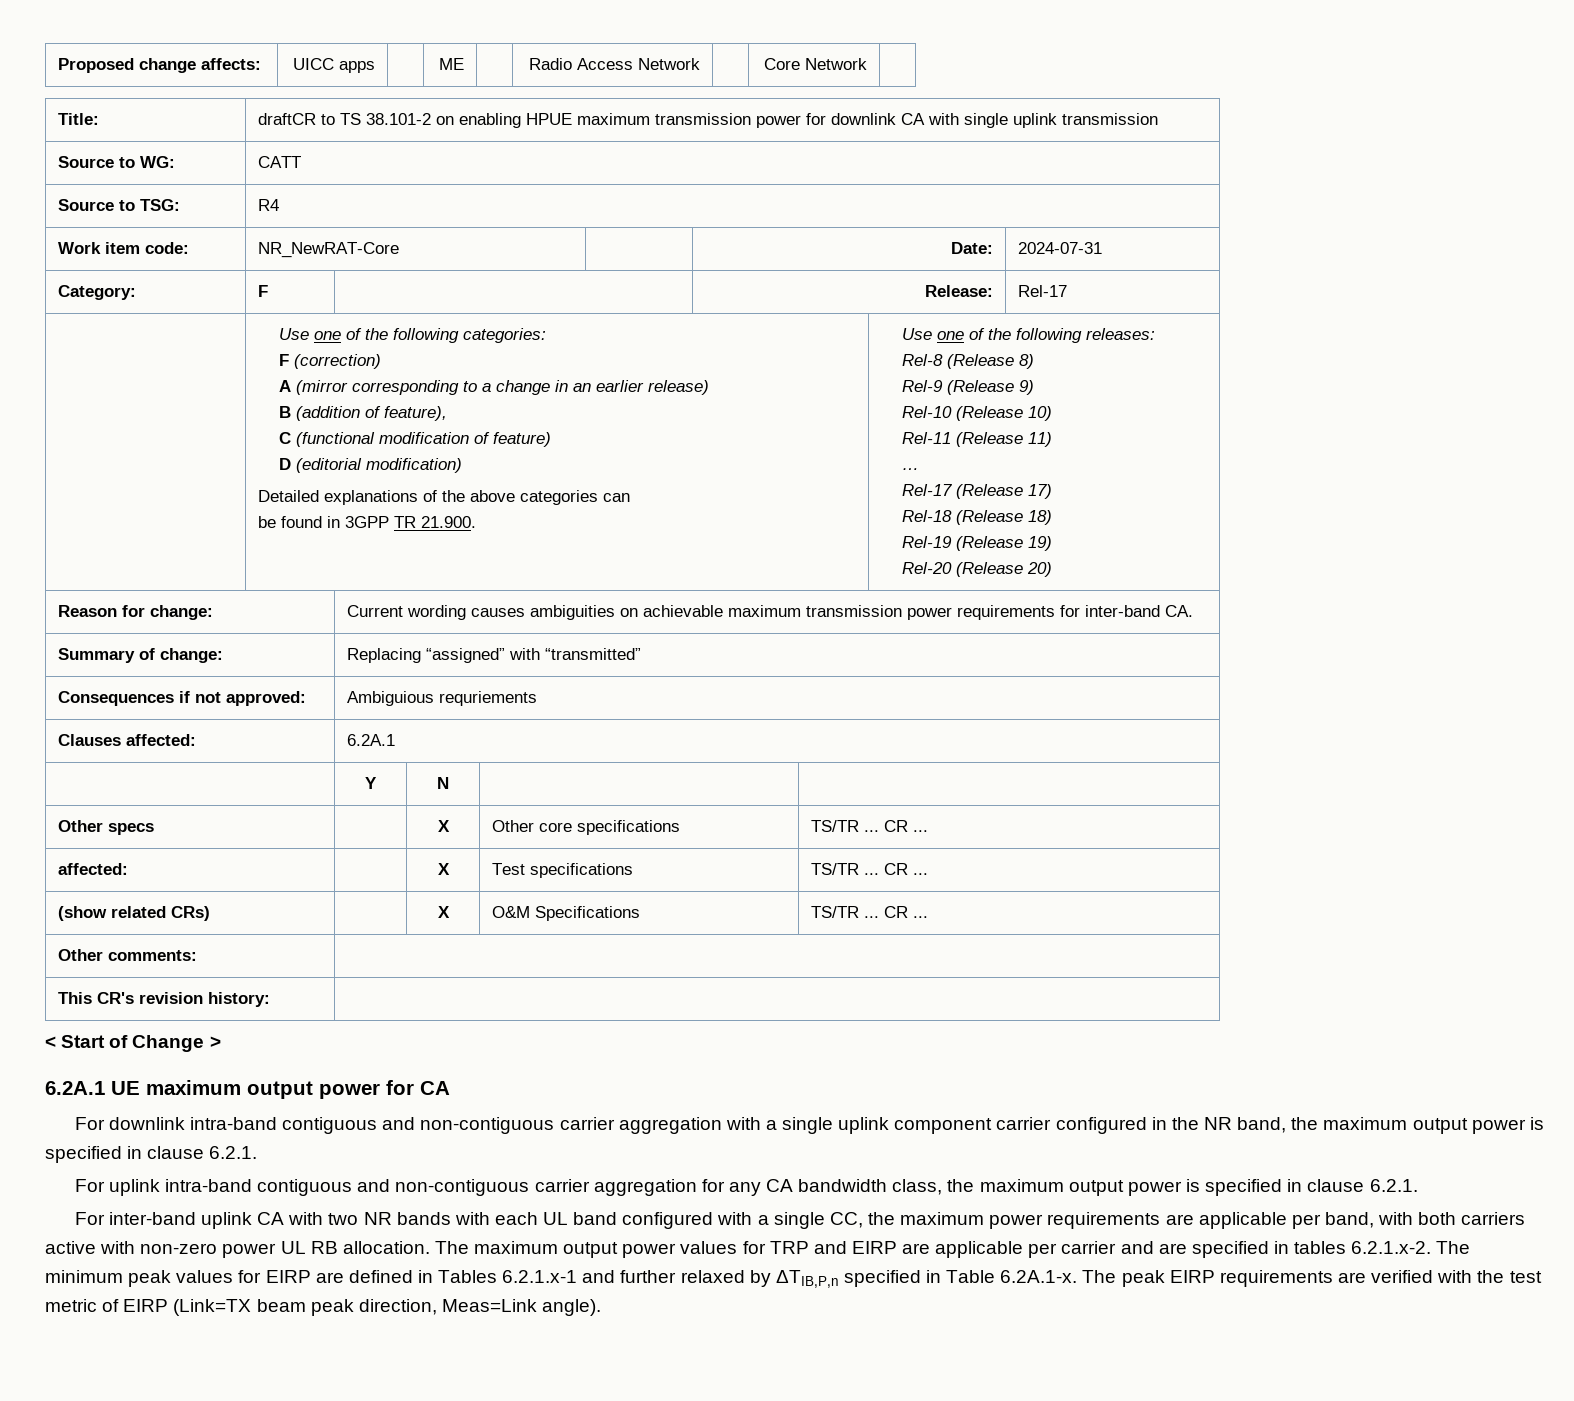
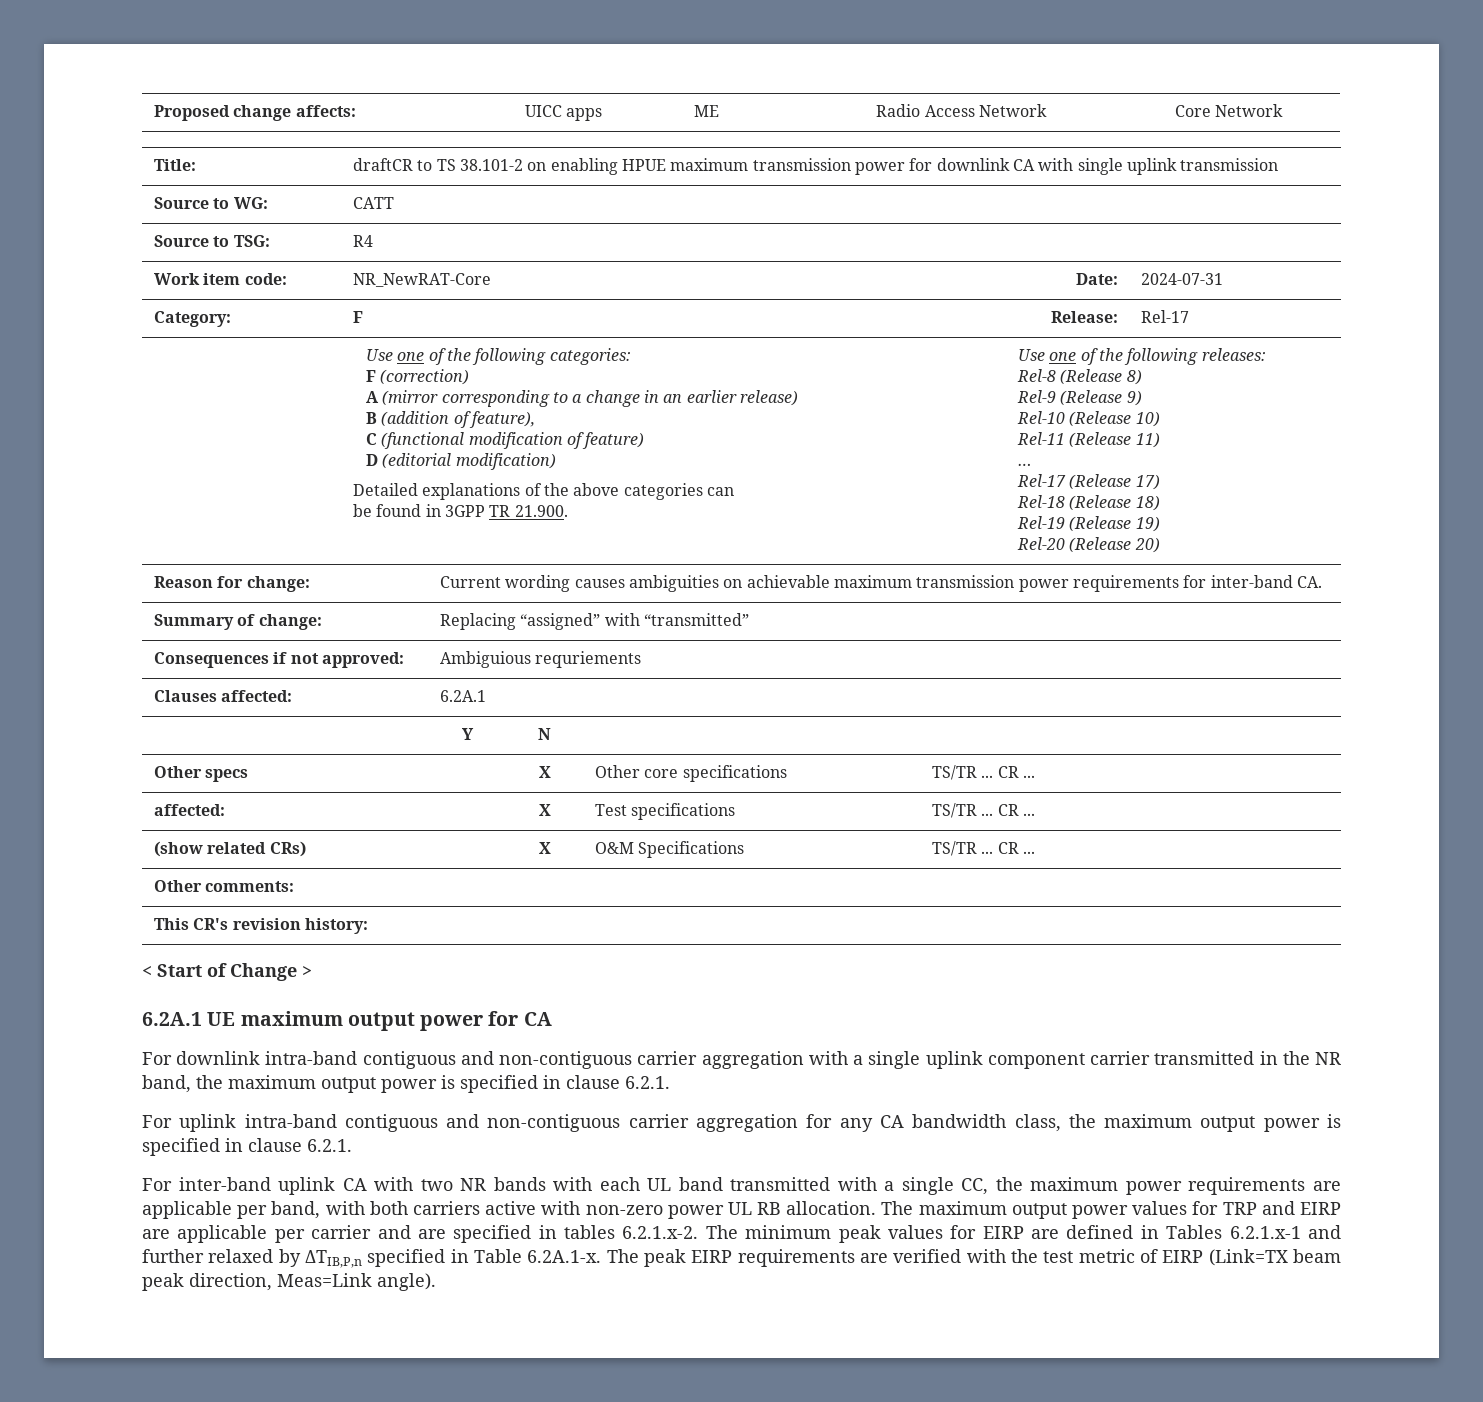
[1055,1117,1147,1134] configured -> [1154,1051,1255,1065] transmitted
[622,1212,714,1229] configured -> [730,1177,831,1191] transmitted

